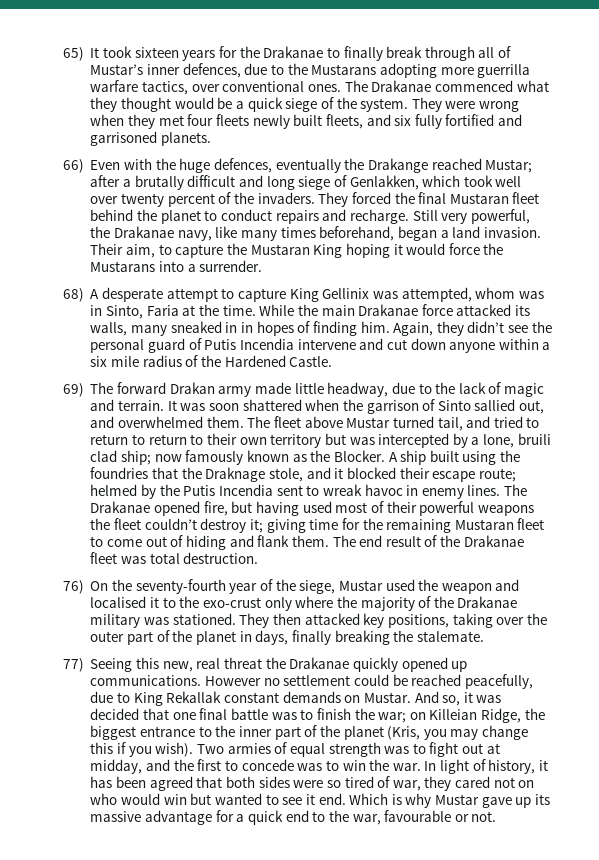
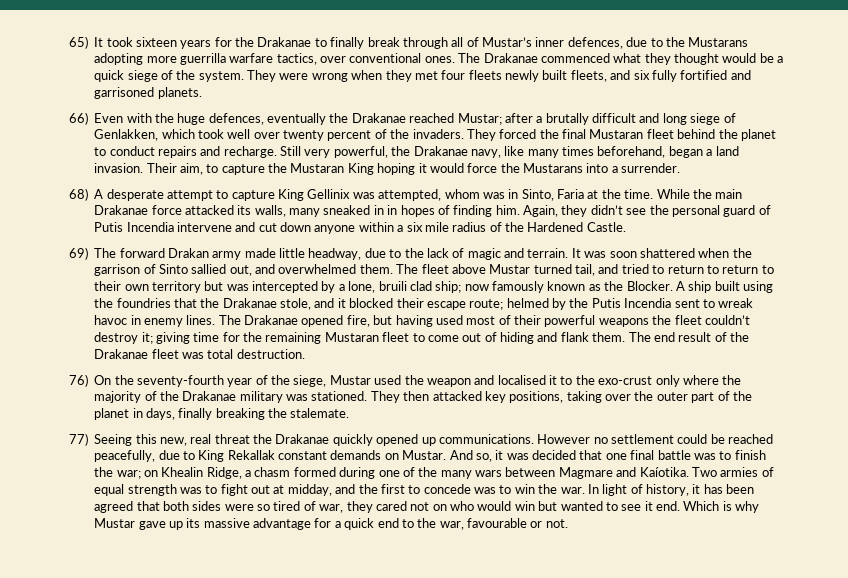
[367,158,428,173] Drakange -> [351,113,406,123] Drakanae
[205,467,266,482] Draknage -> [222,298,277,308] Drakanae
[429,708,545,723] [90,725,529,740] [90,742,194,757] Killeian Ridge, the biggest entrance to the inner part of the planet (Kris, you may change this if you wish). -> [161,467,689,479] Khealin Ridge, a chasm formed during one of the many wars between Magmare and Kaíotika.

